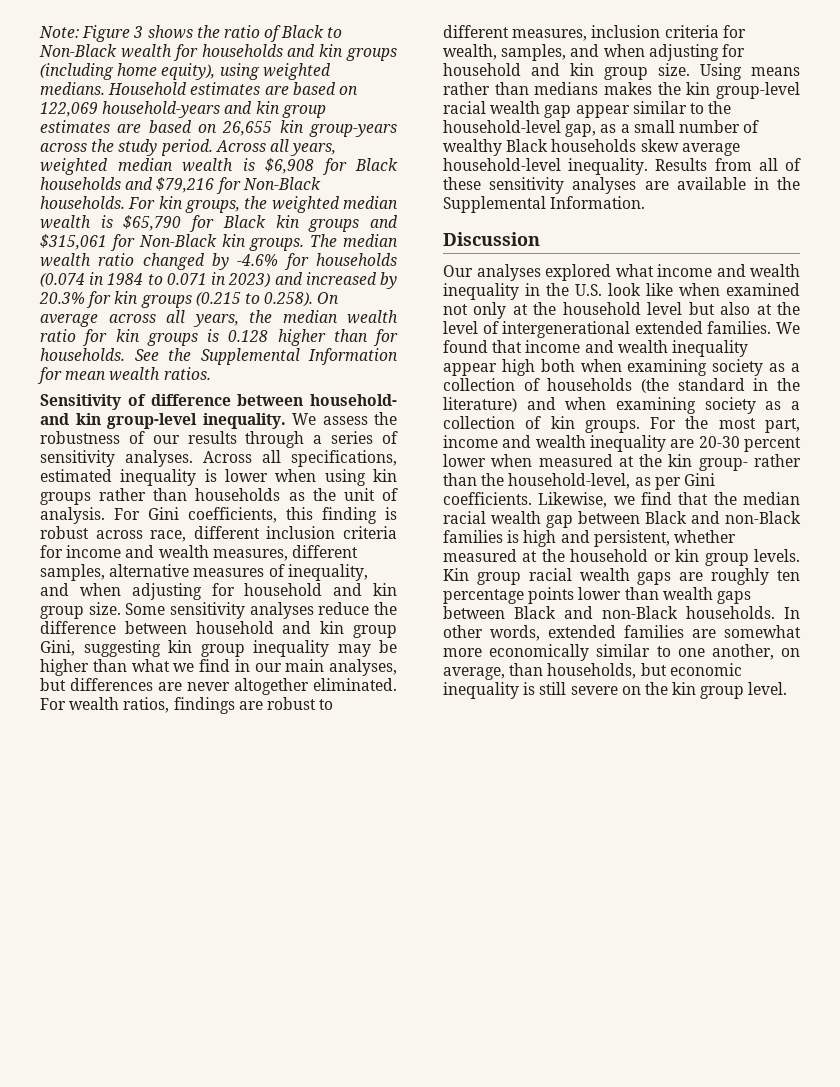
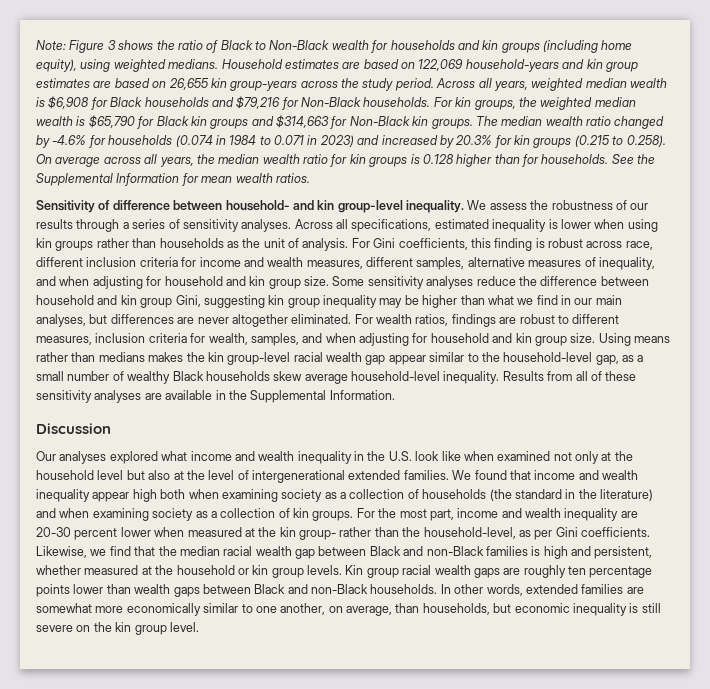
[40,234,107,250] $315,061 -> [276,115,329,128] $314,663

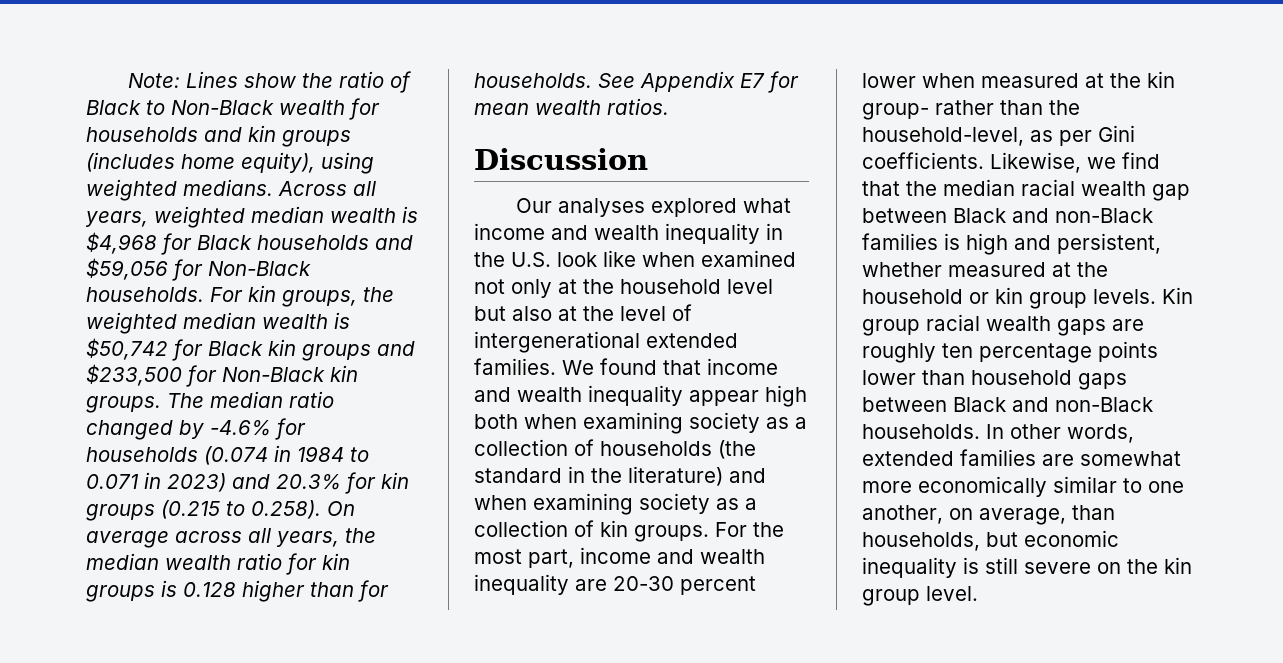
[69,40,154,53] Figure 3 shows -> [185,71,296,88] Lines show
[543,40,598,53] (including -> [86,152,175,172] (includes
[221,59,638,72] [36,78,434,91] Household estimates are based on 122,069 household-years and kin group estimates are based on 26,655 kin group-years across the study period. -> (273, 187) none
[48,96,90,109] $6,908 -> [86,232,157,254] $4,968
[236,96,281,109] $79,216 -> [86,258,168,280] $59,056
[88,115,135,128] $65,790 -> [86,338,168,360] $50,742
[276,115,329,128] $314,663 -> [86,364,182,386] $233,500
[545,116,583,126] wealth -> (283, 399) none
[381,135,454,148] increased by -> (270, 481) none
[637,154,656,164] [36,173,180,186] the Supplemental Information -> [640,71,765,92] Appendix E7
[36,200,649,213] [36,219,658,232] [36,238,653,251] [36,257,655,270] [36,276,649,289] [36,295,622,308] [36,314,620,327] [36,333,670,346] [36,352,644,365] [36,371,637,384] [36,390,395,403] // Sensitivity of difference between household- and kin group-level inequality. We assess the robustness of our results through a series of sensitivity analyses. Across all specifications, estimated inequality is lower when using kin groups rather than households as the unit of analysis. For Gini coefficients, this finding is robust across race, different inclusion criteria for income and wealth measures, different samples, alternative measures of inequality, and when adjusting for household and kin group size. Some sensitivity analyses reduce the difference between household and kin group Gini, suggesting kin group inequality may be higher than what we find in our main analyses, but differences are never altogether eliminated. For wealth ratios, findings are robust to different measures, inclusion criteria for wealth, samples, and when adjusting for household and kin group size. Using means rather than medians makes the kin group-level racial wealth gap appear similar to the household-level gap, as a small number of wealthy Black households skew average household-level inequality. Results from all of these sensitivity analyses are available in the Supplemental Information. -> (669, 106) none
[134,584,171,594] wealth -> [971,370,1072,385] household

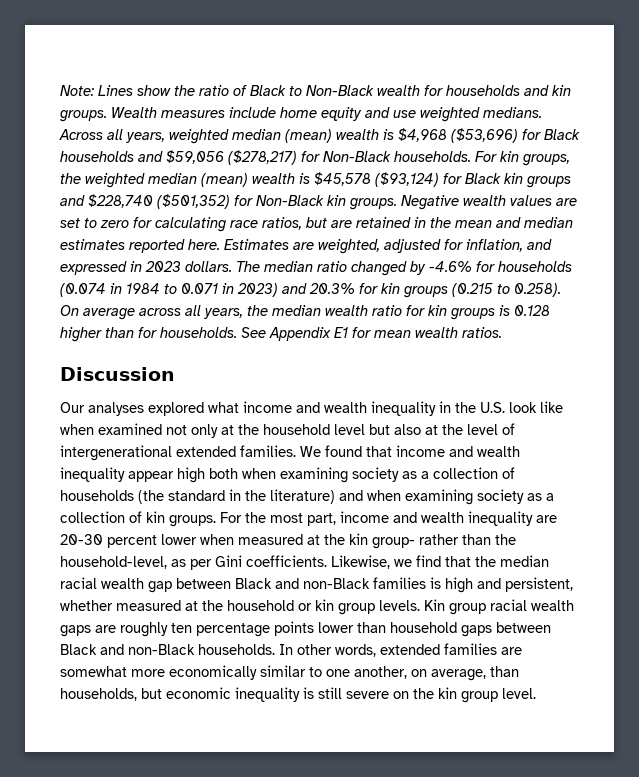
[282,130,351,147] [86,152,374,174] groups (includes home equity), using -> [59,107,416,122] groups. Wealth measures include home equity and use
(324, 214) none -> [285,129,332,143] (mean)
(157, 243) none -> [451,128,518,143] ($53,696)
(168, 269) none -> [228,150,297,165] ($278,217)
[262,312,350,329] [86,338,168,360] wealth is $50,742 -> [201,172,439,187] (mean) wealth is $45,578 ($93,124)
[86,364,182,386] $233,500 -> [88,194,230,209] $228,740 ($501,352)
(161, 404) none -> [401,195,577,210] [60,217,573,232] [60,239,552,254] [60,261,232,275] Negative wealth values are set to zero for calculating race ratios, but are retained in the mean and median estimates reported here. Estimates are weighted, adjusted for inflation, and expressed in 2023 dollars.
[740,73,765,88] E7 -> [334,327,348,338] E1

